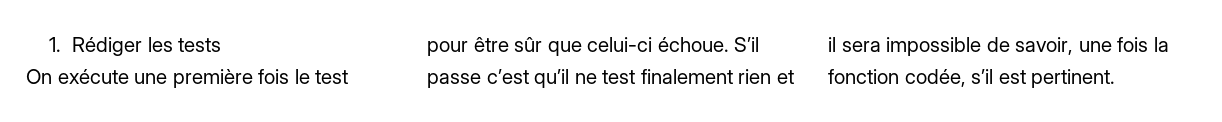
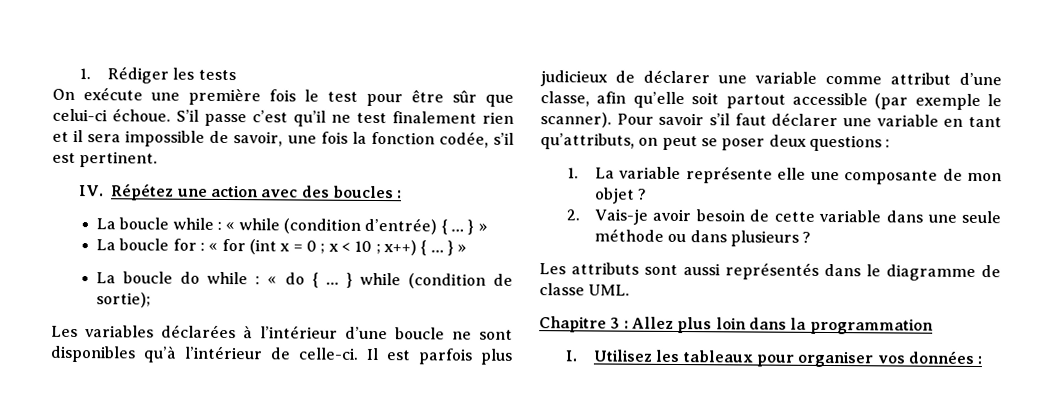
(1116, 78) none -> [79,183,403,201] [96,217,488,235] [96,238,468,256] [96,271,513,289] [96,292,152,308] [51,324,513,340] [50,345,513,365] [540,69,1002,87] [540,91,1002,111] [540,112,1002,128] [540,133,891,152] [567,166,1002,185] [593,187,648,204] [566,208,1002,225] [593,228,812,247] [539,262,1001,281] [539,283,631,296] [539,316,934,335] [565,349,983,368] // IV. Répétez une action avec des boucles : // La boucle while : « while (condition d’entrée) { … } » // La boucle for : « for (int x = 0 ; x < 10 ; x++) { … } » // La boucle do while : « do { … } while (condition de sortie); // Les variables déclarées à l’intérieur d’une boucle ne sont disponibles qu’à l’intérieur de celle-ci. Il est parfois plus judicieux de déclarer une variable comme attribut d’une classe, afin qu’elle soit partout accessible (par exemple le scanner). Pour savoir s’il faut déclarer une variable en tant qu’attributs, on peut se poser deux questions : // 1. La variable représente elle une composante de mon objet ? // 2. Vais-je avoir besoin de cette variable dans une seule méthode ou dans plusieurs ? // Les attributs sont aussi représentés dans le diagramme de classe UML. // Chapitre 3 : Allez plus loin dans la programmation // I. Utilisez les tableaux pour organiser vos données :

